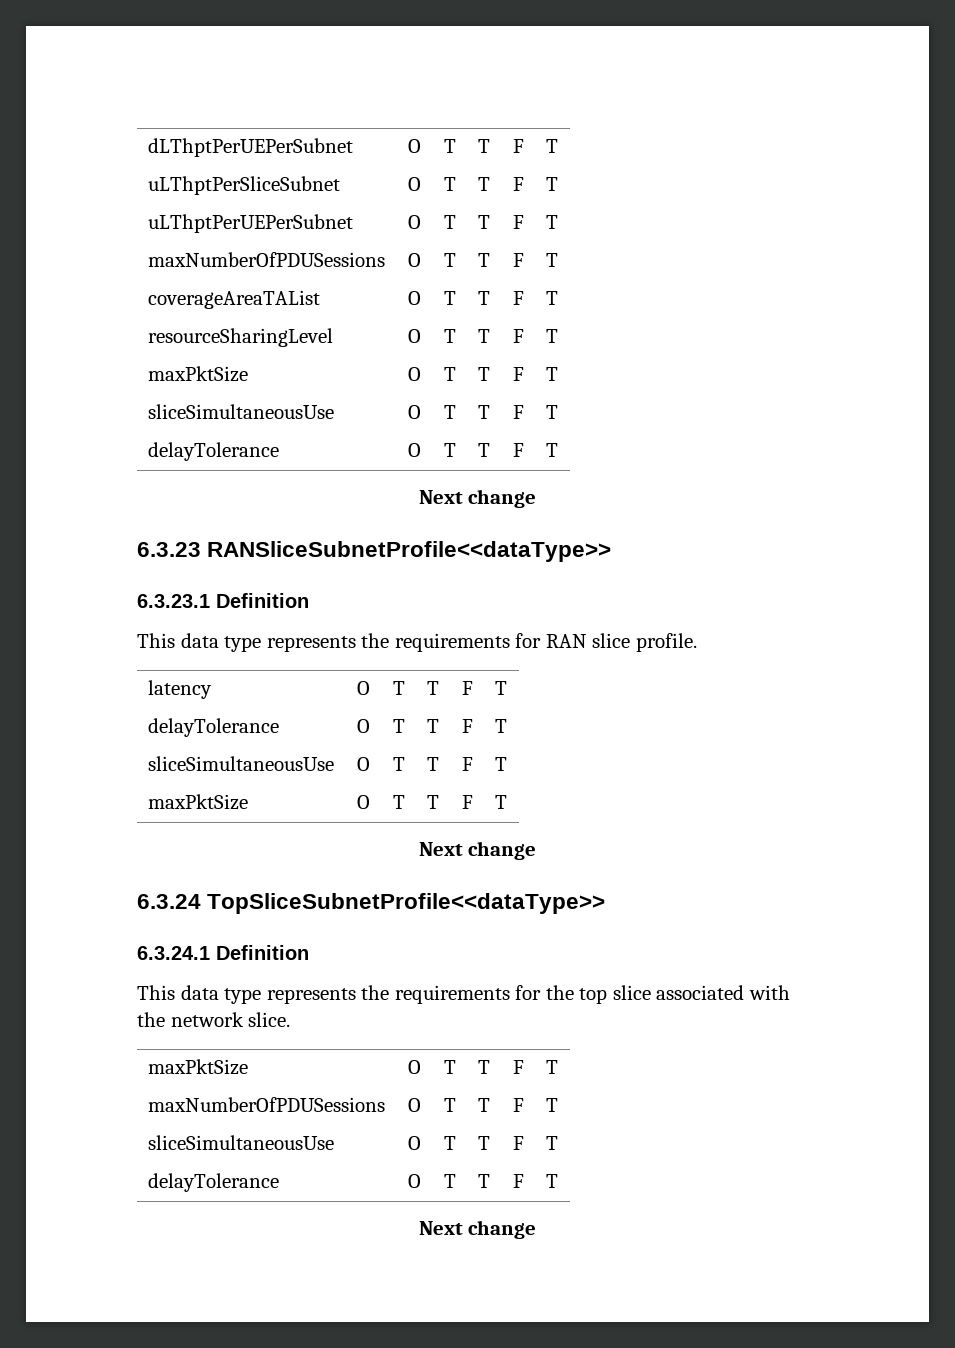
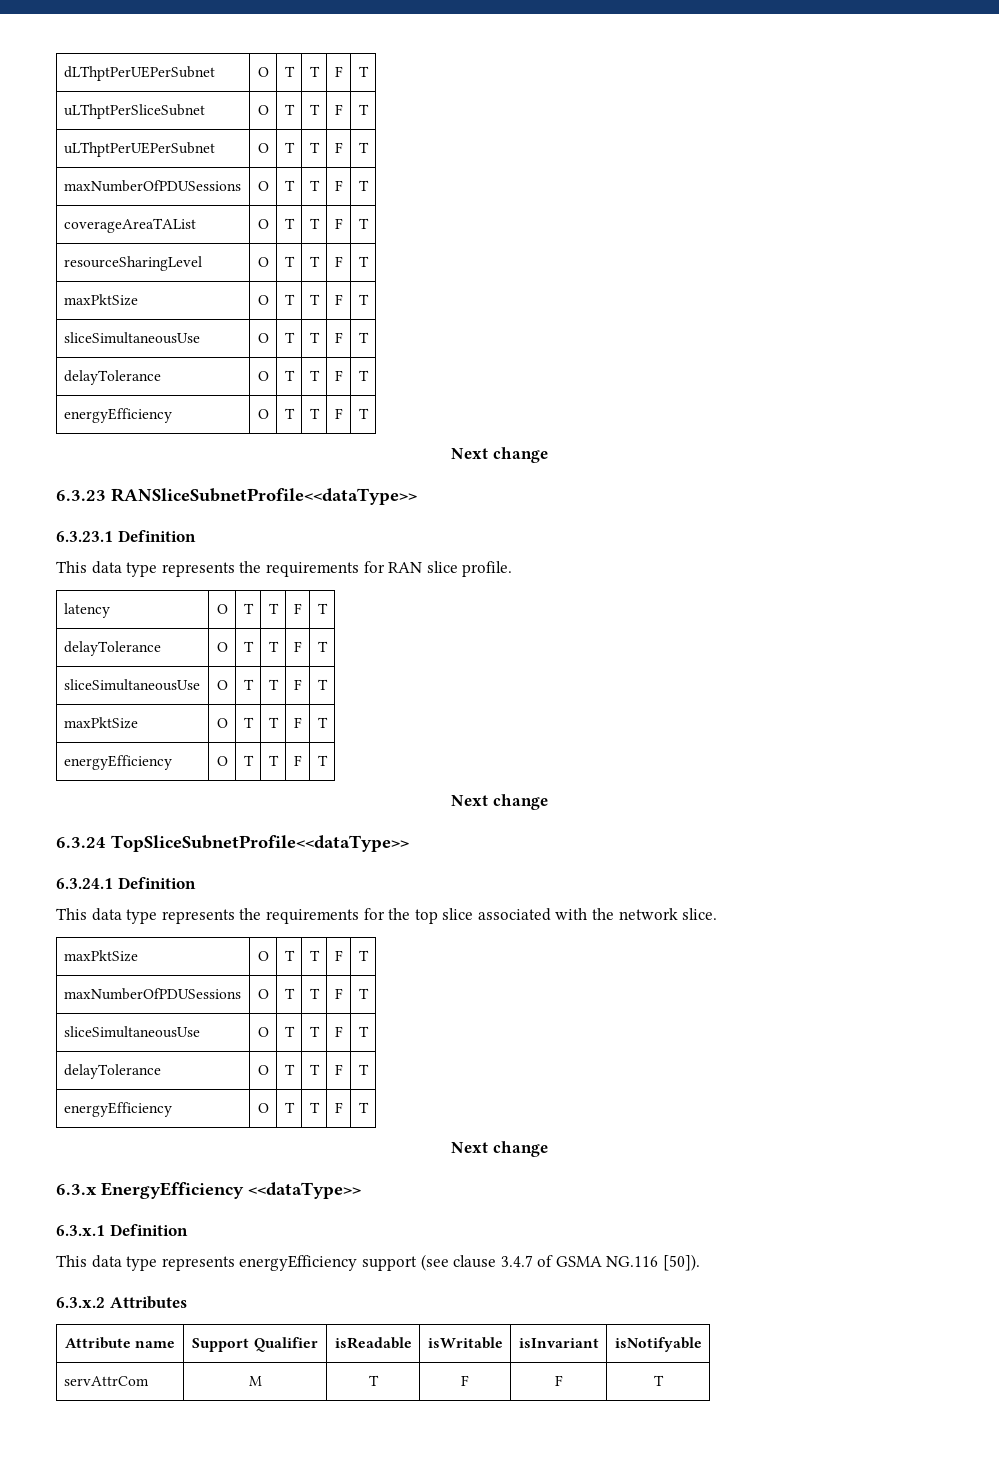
(558, 450) none -> [63,408,172,423] [257,409,269,419] [284,408,295,419] [309,408,320,419] [334,408,343,419] [358,408,369,419] // energyEfficiency | O | T | T | F | T
(507, 802) none -> [63,755,172,770] [216,756,228,766] [243,755,254,766] [268,755,279,766] [293,755,302,766] [317,755,328,766] // energyEfficiency | O | T | T | F | T
[418,1220,537,1239] // Next change -> [63,1102,172,1117] [257,1103,269,1113] [284,1102,295,1113] [309,1102,320,1113] [334,1102,343,1113] [358,1102,369,1113] [451,1141,548,1157] [56,1182,361,1199] [56,1224,188,1236] [56,1254,701,1271] [56,1296,187,1309] [64,1337,176,1349] [192,1337,318,1352] [334,1337,412,1349] [427,1337,503,1349] [518,1338,599,1348] [614,1337,702,1352] [63,1376,149,1386] [248,1376,262,1386] [368,1375,379,1386] [461,1375,469,1386] [554,1375,563,1386] [653,1375,664,1386] // energyEfficiency | O | T | T | F | T // Next change // 6.3.x EnergyEfficiency <<dataType>> // 6.3.x.1 Definition // This data type represents energyEfficiency support (see clause 3.4.7 of GSMA NG.116 [50]). // 6.3.x.2 Attributes // Attribute name | Support Qualifier | isReadable | isWritable | isInvariant | isNotifyable // servAttrCom | M | T | F | F | T

